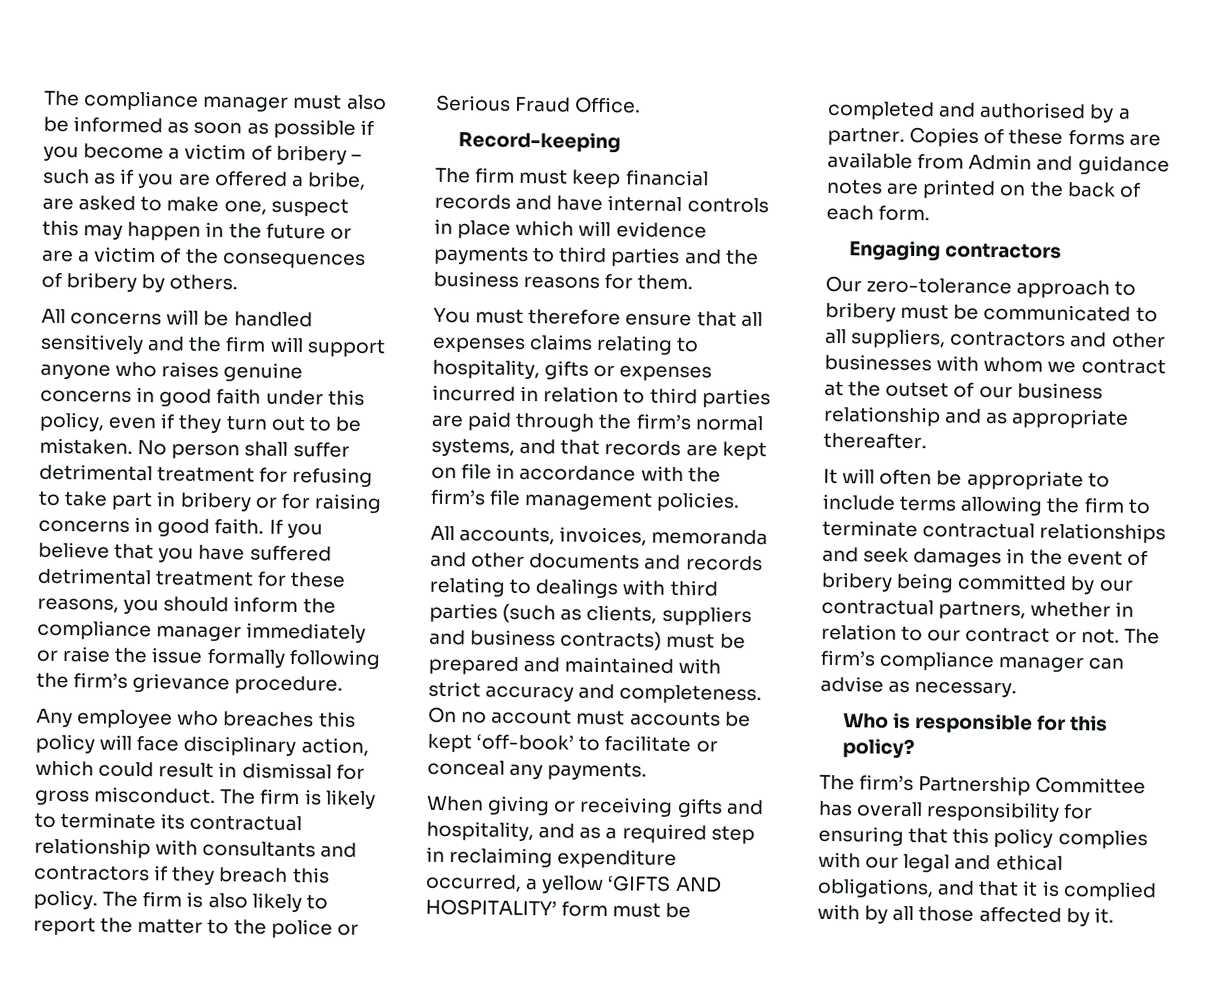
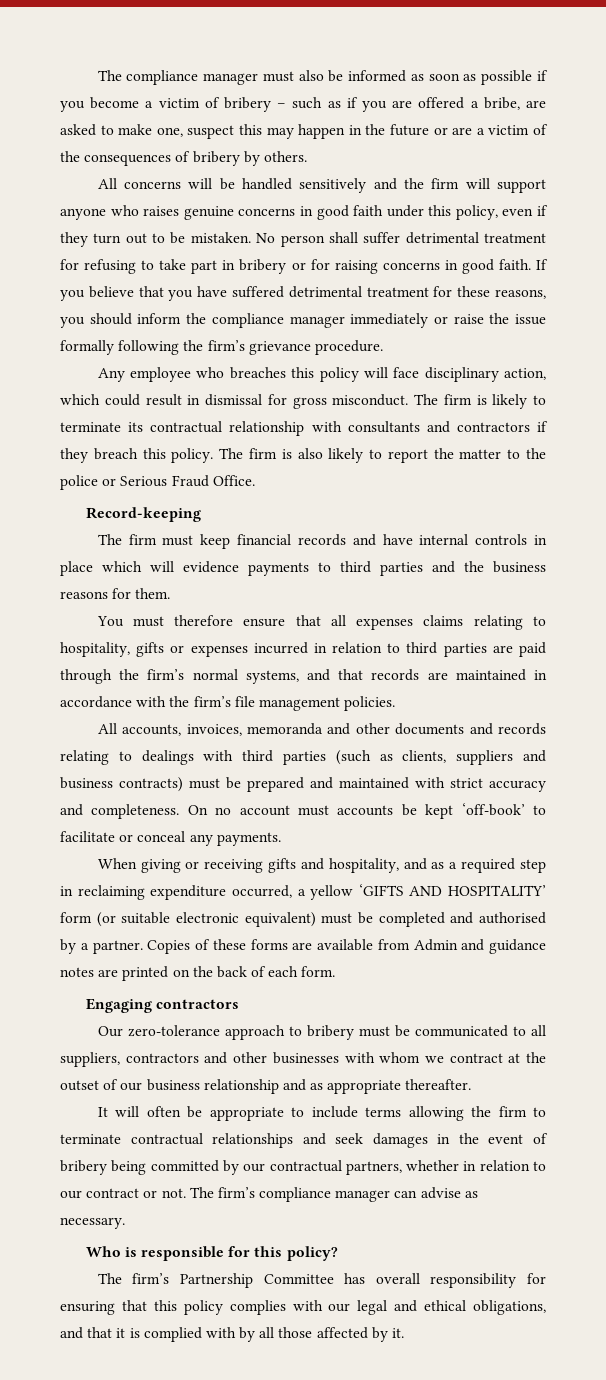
[721,441,767,461] [431,463,493,480] kept on file -> [455,669,526,681] maintained
(609, 909) none -> [96,912,316,927] (or suitable electronic equivalent)

